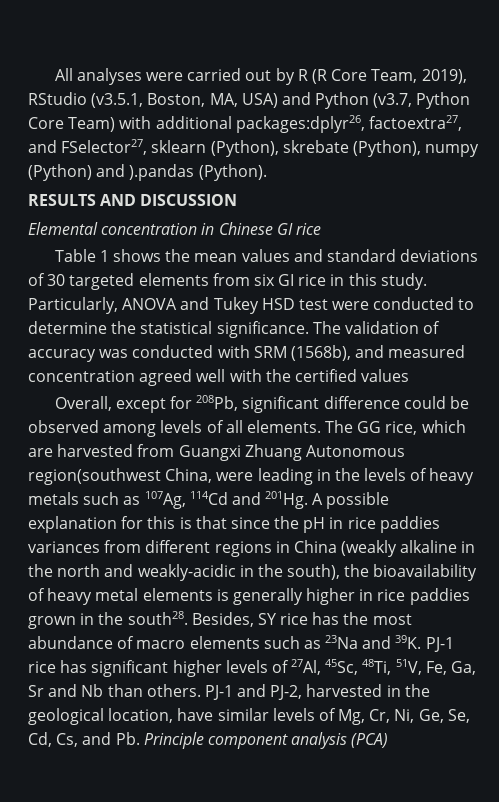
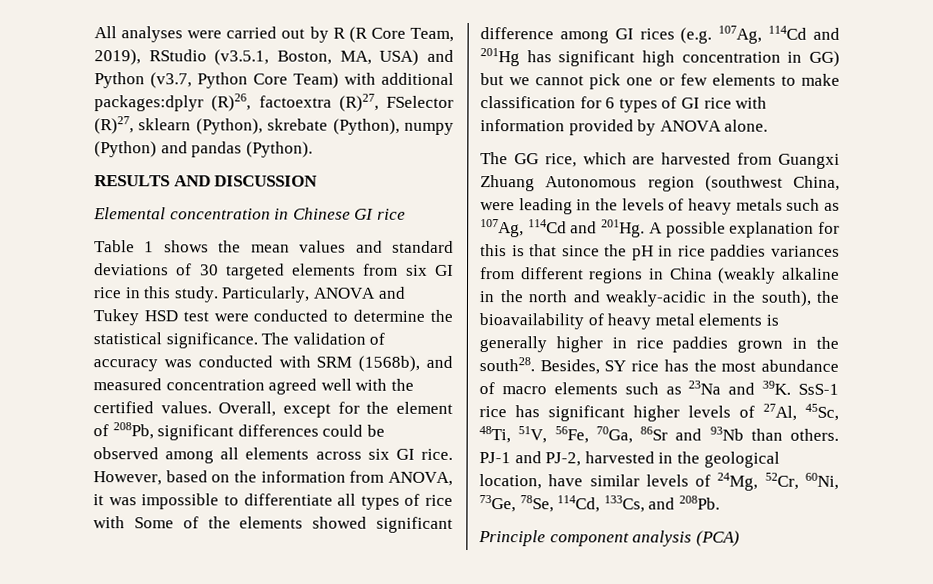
[235,115,462,133] [28,139,148,155] packages:dplyr26, factoextra27, and FSelector27, -> [94,93,454,112] [94,116,134,135] packages:dplyr (R)26, factoextra (R)27, FSelector (R)27,
[129,164,195,181] ).pandas -> [191,141,243,158] pandas
[361,369,410,382] values // -> [160,401,212,414] values.
(193, 402) none -> [366,401,453,414] [93,424,109,437] the element of
[323,396,400,409] difference -> [237,424,319,437] differences
[160,420,321,433] levels of all elements. -> [220,447,454,460] [93,470,453,486] [93,493,453,510] [93,516,453,533] [480,25,840,44] [480,48,840,67] [480,73,840,90] [480,96,768,113] [480,119,769,136] all elements across six GI rice. However, based on the information from ANOVA, it was impossible to differentiate all types of rice with Some of the elements showed significant difference among GI rices (e.g. 107Ag, 114Cd and 201Hg has significant high concentration in GG) but we cannot pick one or few elements to make classification for 6 types of GI rice with information provided by ANOVA alone. //
[28,468,161,485] region(southwest -> [647,175,783,192] region (southwest
[425,637,454,652] PJ-1 -> [798,383,839,395] SsS-1
[425,661,477,675] [28,684,104,697] Fe, Ga, Sr and Nb -> [554,426,744,444] 56Fe, 70Ga, 86Sr and 93Nb
[338,709,470,725] [28,732,140,747] Mg, Cr, Ni, Ge, Se, Cd, Cs, and Pb. -> [717,472,839,491] [479,495,720,513] 24Mg, 52Cr, 60Ni, 73Ge, 78Se, 114Cd, 133Cs, and 208Pb. //

